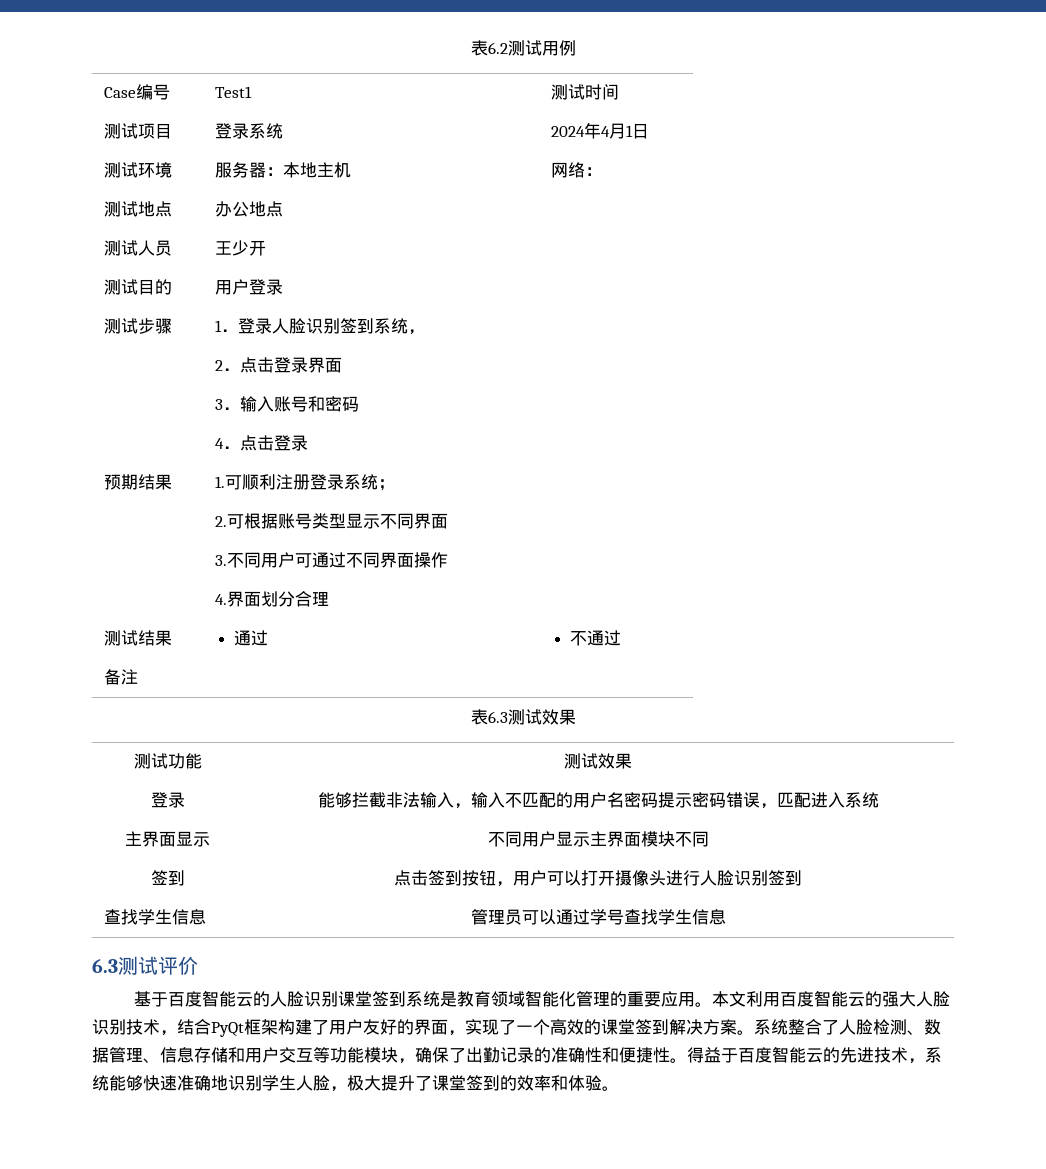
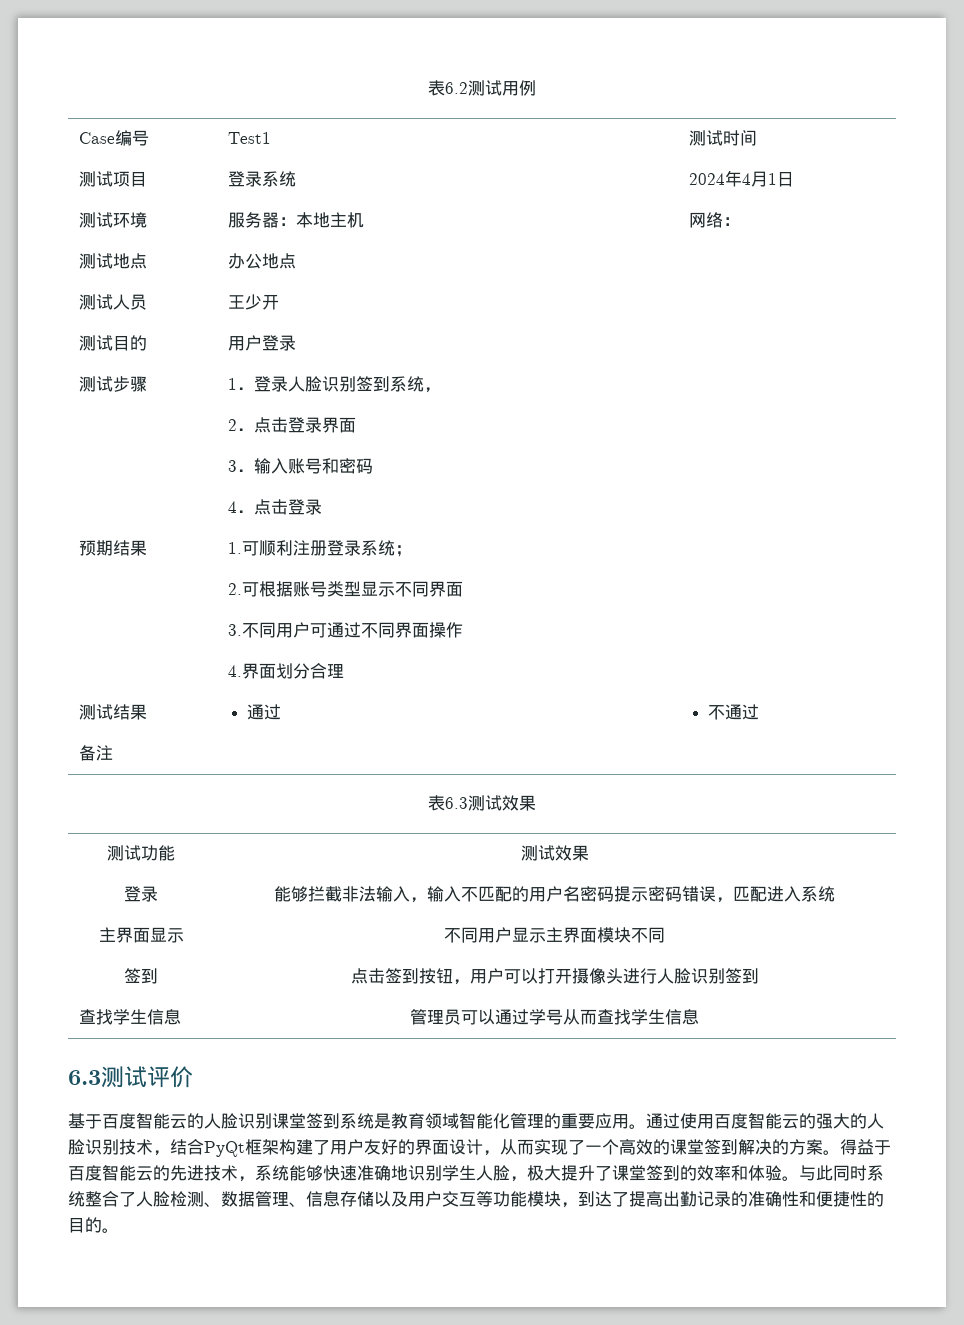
(624, 917) none -> [563,1009,597,1025] 从而
[711,991,763,1007] 本文利 -> [646,1113,697,1129] 通过使
(916, 999) none -> [850,1113,867,1129] 的
[448,1030,465,1036] ， -> [449,1139,534,1156] 设计，从而
[703,1019,941,1035] [92,1047,670,1064] 方案。系统整合了人脸检测、数据管理、信息存储和用户交互等功能模块，确保了出勤记录的准确性和便捷性 -> [772,1139,823,1155] 的方案
(619, 1088) none -> [799,1165,884,1181] [68,1191,884,1208] [68,1217,119,1233] 与此同时系统整合了人脸检测、数据管理、信息存储以及用户交互等功能模块，到达了提高出勤记录的准确性和便捷性的目的。

